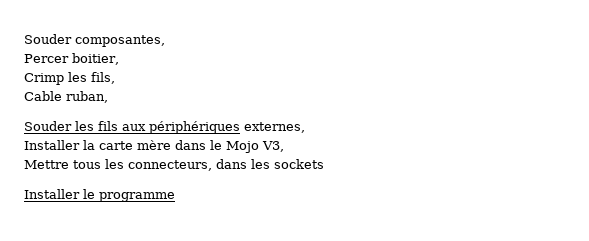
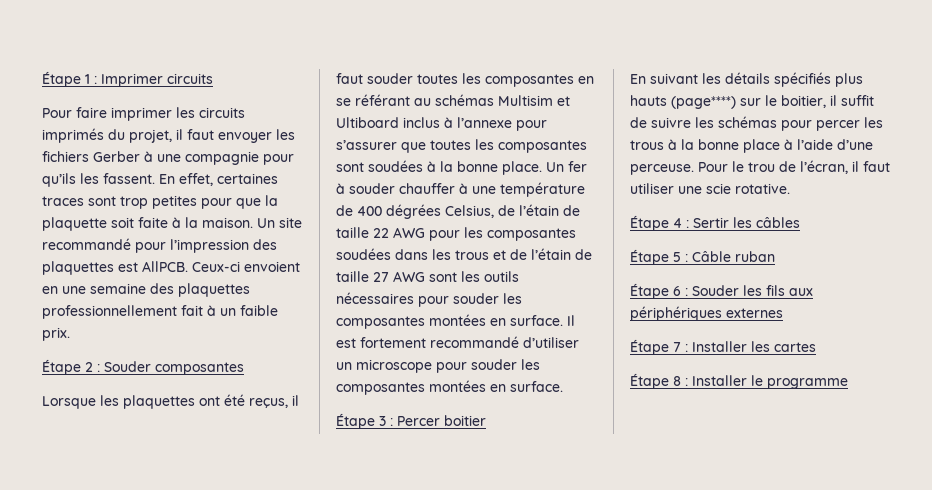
[24,34,165,47] [24,53,119,65] [24,72,115,85] [24,91,108,103] Souder composantes, // Percer boitier, // Crimp les fils, // Cable ruban, // -> [42,71,213,87] [42,107,245,121] [42,128,295,143] [42,151,294,165] [42,173,278,187] [42,195,278,209] [42,217,302,231] [42,238,277,253] [42,261,300,275] [42,283,250,297] [42,305,278,319] [42,327,70,341] [42,359,244,375] [42,394,299,409] [336,73,594,87] [336,94,570,106] [336,117,547,131] [336,139,587,153] [336,160,587,175] [336,182,585,197] [336,204,580,219] [336,227,576,241] [336,248,592,260] [336,271,519,282] [336,292,522,307] [336,314,575,329] [336,336,579,348] [336,359,540,373] [336,380,563,395] [336,413,486,429] [630,72,863,87] [630,95,874,109] [630,116,883,131] [630,139,873,153] [630,160,890,175] [630,183,790,194] [630,215,800,231] [630,249,775,265] [630,283,688,299] Étape 1 : Imprimer circuits // Pour faire imprimer les circuits imprimés du projet, il faut envoyer les fichiers Gerber à une compagnie pour qu’ils les fassent. En effet, certaines traces sont trop petites pour que la plaquette soit faite à la maison. Un site recommandé pour l’impression des plaquettes est AllPCB. Ceux-ci envoient en une semaine des plaquettes professionnellement fait à un faible prix. // Étape 2 : Souder composantes // Lorsque les plaquettes ont été reçus, il faut souder toutes les composantes en se référant au schémas Multisim et Ultiboard inclus à l’annexe pour s’assurer que toutes les composantes sont soudées à la bonne place. Un fer à souder chauffer à une température de 400 dégrées Celsius, de l’étain de taille 22 AWG pour les composantes soudées dans les trous et de l’étain de taille 27 AWG sont les outils nécessaires pour souder les composantes montées en surface. Il est fortement recommandé d’utiliser un microscope pour souder les composantes montées en surface. // Étape 3 : Percer boitier // En suivant les détails spécifiés plus hauts (page****) sur le boitier, il suffit de suivre les schémas pour percer les trous à la bonne place à l’aide d’une perceuse. Pour le trou de l’écran, il faut utiliser une scie rotative. // Étape 4 : Sertir les câbles // Étape 5 : Câble ruban // Étape 6 :
[244,122,305,133] [24,140,284,153] [24,159,324,171] externes, // Installer la carte mère dans le Mojo V3, // Mettre tous les connecteurs, dans les sockets // -> [726,308,783,318] [630,339,816,355] [630,373,688,389] externes // Étape 7 : Installer les cartes // Étape 8 :

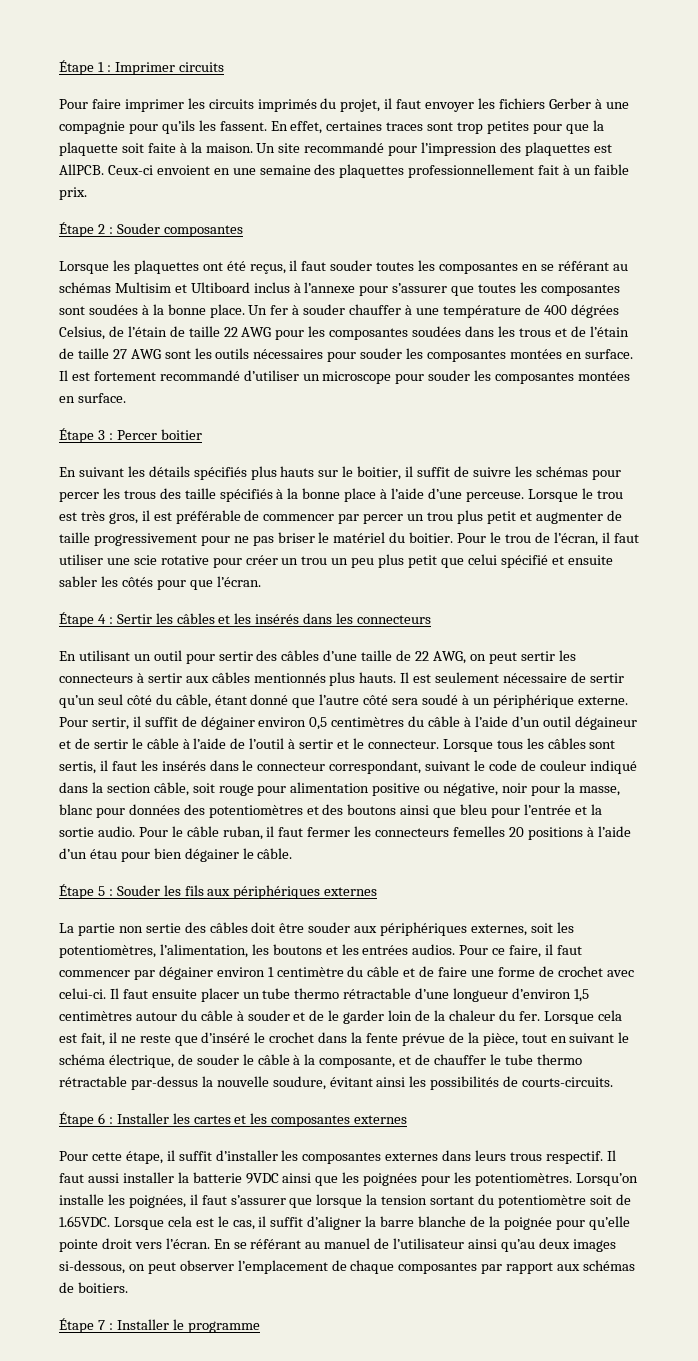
[671,96,736,109] (page****) -> (315, 471) none
(664, 145) none -> [159,488,273,502] des taille spécifiés
(694, 169) none -> [527,488,623,502] [59,510,622,524] [59,532,454,546] Lorsque le trou est très gros, il est préférable de commencer par percer un trou plus petit et augmenter de taille progressivement pour ne pas briser le matériel du boitier.
[735,183,790,194] rotative. -> [160,554,613,568] [59,576,261,590] rotative pour créer un trou un peu plus petit que celui spécifié et ensuite sabler les côtés pour que l’écran.
[630,249,775,265] [630,283,681,299] // Étape 5 : Câble ruban // Étape 6 -> [218,613,432,624] [59,650,576,664] [59,672,624,686] [59,694,628,708] [59,716,637,730] [59,738,616,752] [59,760,637,774] [59,782,620,796] [59,804,602,818] [59,826,631,840] [59,848,293,862] [59,884,105,899] et les insérés dans les connecteurs // En utilisant un outil pour sertir des câbles d’une taille de 22 AWG, on peut sertir les connecteurs à sertir aux câbles mentionnés plus hauts. Il est seulement nécessaire de sertir qu’un seul côté du câble, étant donné que l’autre côté sera soudé à un périphérique externe. Pour sertir, il suffit de dégainer environ 0,5 centimètres du câble à l’aide d’un outil dégaineur et de sertir le câble à l’aide de l’outil à sertir et le connecteur. Lorsque tous les câbles sont sertis, il faut les insérés dans le connecteur correspondant, suivant le code de couleur indiqué dans la section câble, soit rouge pour alimentation positive ou négative, noir pour la masse, blanc pour données des potentiomètres et des boutons ainsi que bleu pour l’entrée et la sortie audio. Pour le câble ruban, il faut fermer les connecteurs femelles 20 positions à l’aide d’un étau pour bien dégainer le câble. // Étape 5
[630,339,816,355] [630,373,681,389] Étape 7 : Installer les cartes // Étape 8 -> [59,922,574,936] [59,944,582,958] [59,966,634,980] [59,988,589,1002] [59,1010,622,1024] [59,1032,630,1046] [59,1054,582,1068] [59,1076,614,1090] [59,1112,408,1127] [59,1150,616,1164] [59,1172,638,1186] [59,1194,631,1208] [59,1216,630,1230] [59,1238,616,1252] [59,1260,636,1274] [59,1282,128,1293] [59,1318,105,1333] La partie non sertie des câbles doit être souder aux périphériques externes, soit les potentiomètres, l’alimentation, les boutons et les entrées audios. Pour ce faire, il faut commencer par dégainer environ 1 centimètre du câble et de faire une forme de crochet avec celui-ci. Il faut ensuite placer un tube thermo rétractable d’une longueur d’environ 1,5 centimètres autour du câble à souder et de le garder loin de la chaleur du fer. Lorsque cela est fait, il ne reste que d’inséré le crochet dans la fente prévue de la pièce, tout en suivant le schéma électrique, de souder le câble à la composante, et de chauffer le tube thermo rétractable par-dessus la nouvelle soudure, évitant ainsi les possibilités de courts-circuits. // Étape 6 : Installer les cartes et les composantes externes // Pour cette étape, il suffit d’installer les composantes externes dans leurs trous respectif. Il faut aussi installer la batterie 9VDC ainsi que les poignées pour les potentiomètres. Lorsqu’on installe les poignées, il faut s’assurer que lorsque la tension sortant du potentiomètre soit de 1.65VDC. Lorsque cela est le cas, il suffit d’aligner la barre blanche de la poignée pour qu’elle pointe droit vers l’écran. En se référant au manuel de l’utilisateur ainsi qu’au deux images si-dessous, on peut observer l’emplacement de chaque composantes par rapport aux schémas de boitiers. // Étape 7

